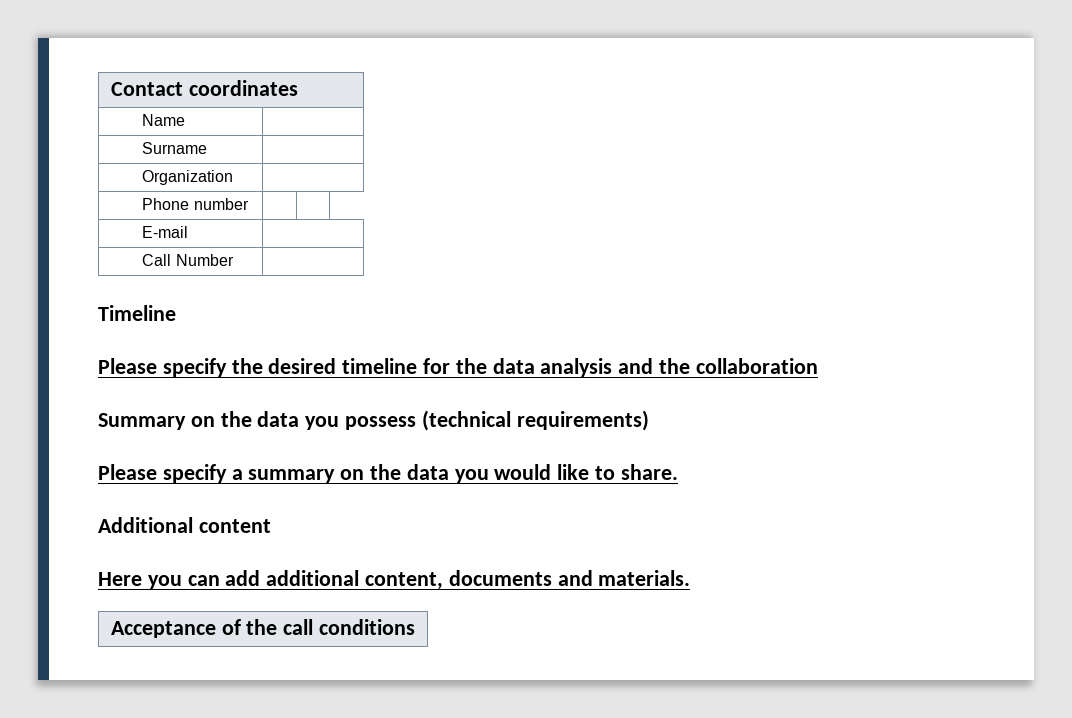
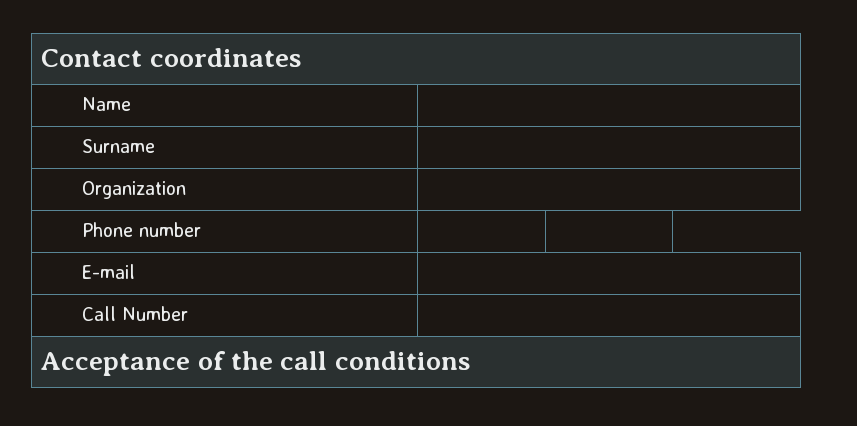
[98,305,176,321] [98,358,818,377] [98,410,649,431] [98,464,678,483] [98,517,271,533] [98,570,691,590] // Timeline // Please specify the desired timeline for the data analysis and the collaboration // Summary on the data you possess (technical requirements) // Please specify a summary on the data you would like to share. // Additional content // Here you can add additional content, documents and materials. -> (189, 313) none

